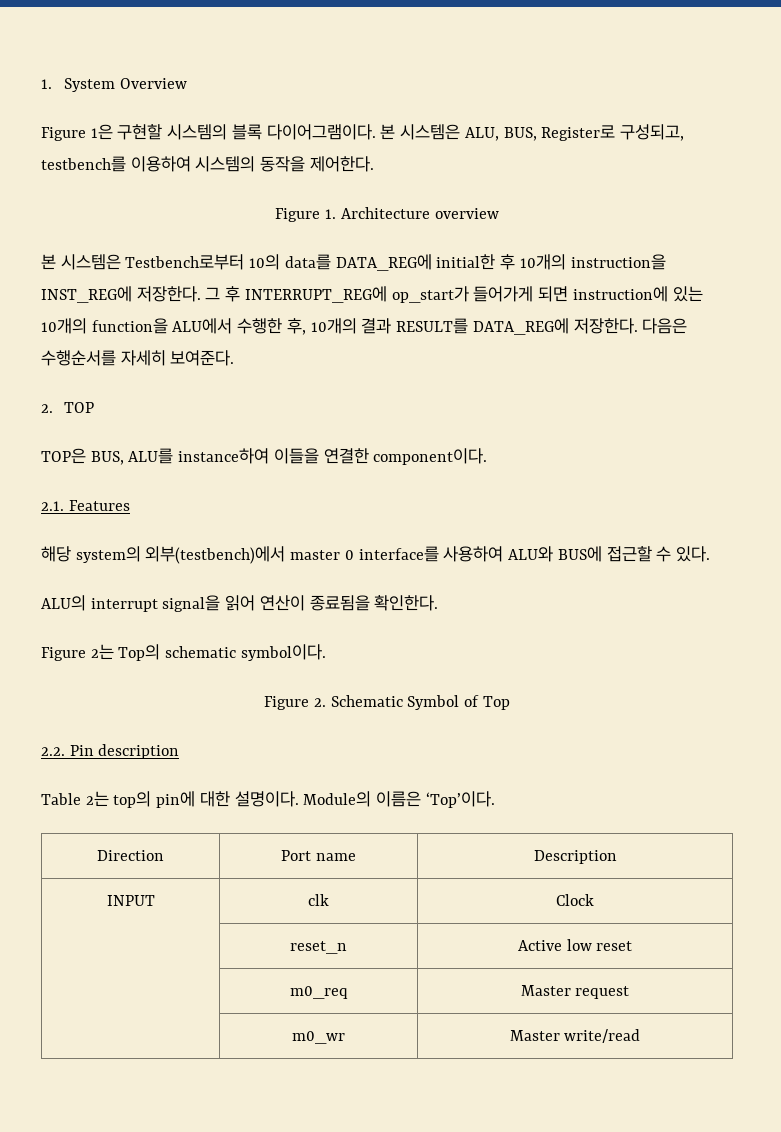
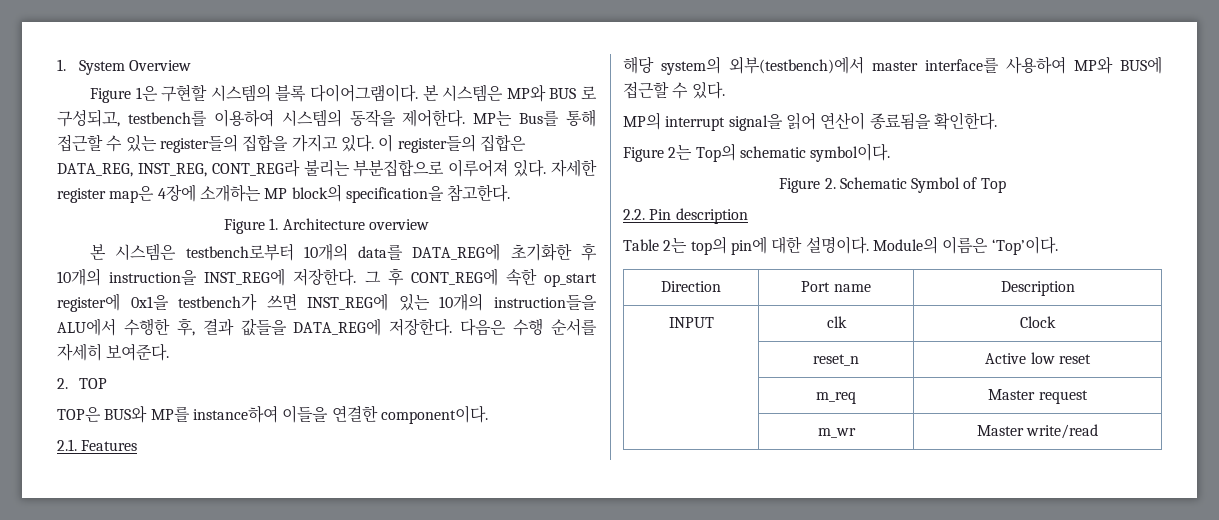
[464,125,616,141] ALU, BUS, Register로 -> [506,84,597,102] MP와 BUS 로
(374, 164) none -> [473,109,596,127] [57,134,526,153] [57,159,597,177] [57,184,511,203] MP는 Bus를 통해 접근할 수 있는 register들의 집합을 가지고 있다. 이 register들의 집합은 DATA_REG, INST_REG, CONT_REG라 불리는 부분집합으로 이루어져 있다. 자세한 register map은 4장에 소개하는 MP block의 specification을 참고한다.
[125,254,281,270] Testbench로부터 10의 -> [185,243,348,261] testbench로부터 10개의
[436,254,496,270] initial한 -> [510,243,572,261] 초기화한
[244,286,668,303] INTERRUPT_REG에 op_start가 들어가게 되면 instruction에 -> [410,268,597,287] [57,293,389,312] CONT_REG에 속한 op_start register에 0x1을 testbench가 쓰면 INST_REG에
[91,318,168,334] function을 -> [493,295,597,310] instruction들을
[310,318,469,334] 10개의 결과 RESULT를 -> [202,318,287,336] 결과 값들을
[41,350,116,366] 수행순서를 -> [513,318,598,336] 수행 순서를
[90,448,174,465] BUS, ALU를 -> [104,405,190,423] BUS와 MP를
[344,550,354,560] 0 -> (918, 66) none
[508,546,554,562] ALU와 -> [1074,56,1113,74] MP와
[41,595,86,611] ALU의 -> [623,112,661,130] MP의
[289,986,348,999] m0_req -> [816,392,856,404] m_req
[292,1031,345,1044] m0_wr -> [817,428,856,438] m_wr

